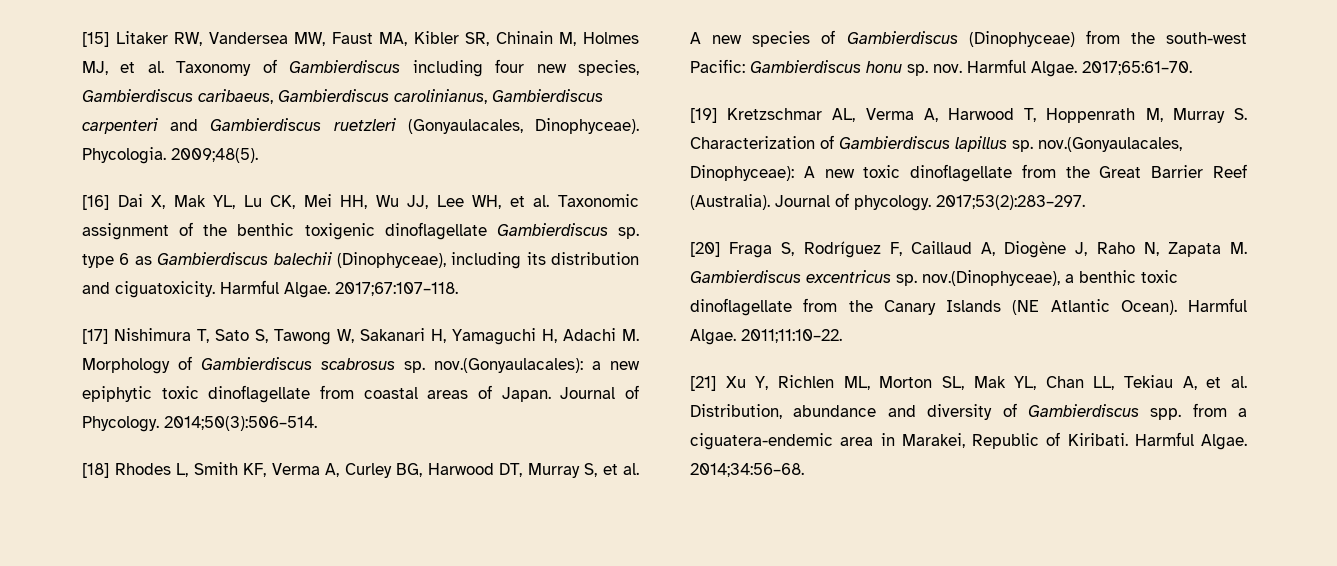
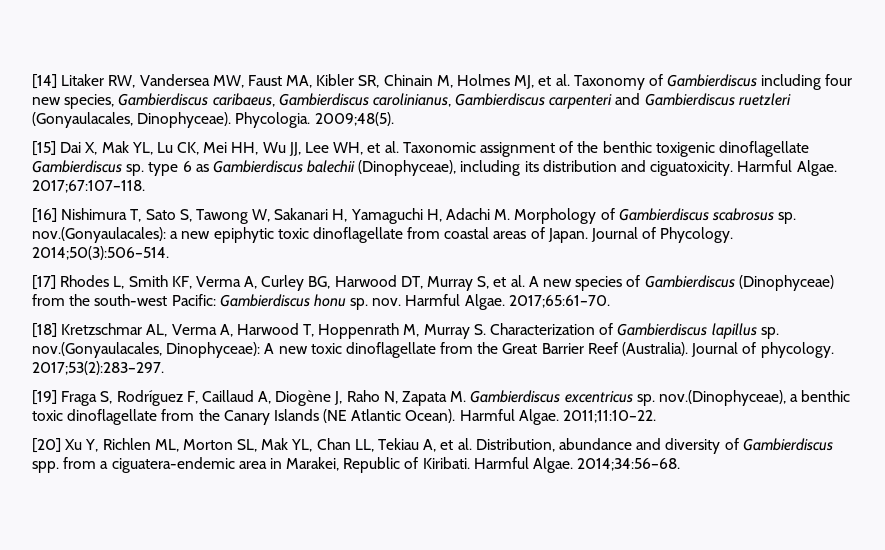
[82,32,109,47] [15] -> [32,74,57,89] [14]
[82,195,109,210] [16] -> [32,141,56,156] [15]
[82,329,108,344] [17] -> [32,208,57,223] [16]
[82,463,109,478] [18] -> [32,275,56,290] [17]
[690,108,717,123] [19] -> [32,323,57,338] [18]
[690,242,720,257] [20] -> [32,390,57,405] [19]
[690,376,716,391] [21] -> [32,438,61,453] [20]

